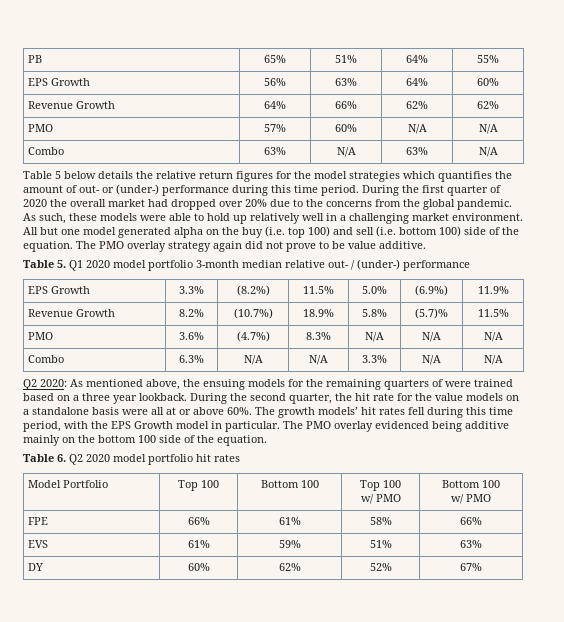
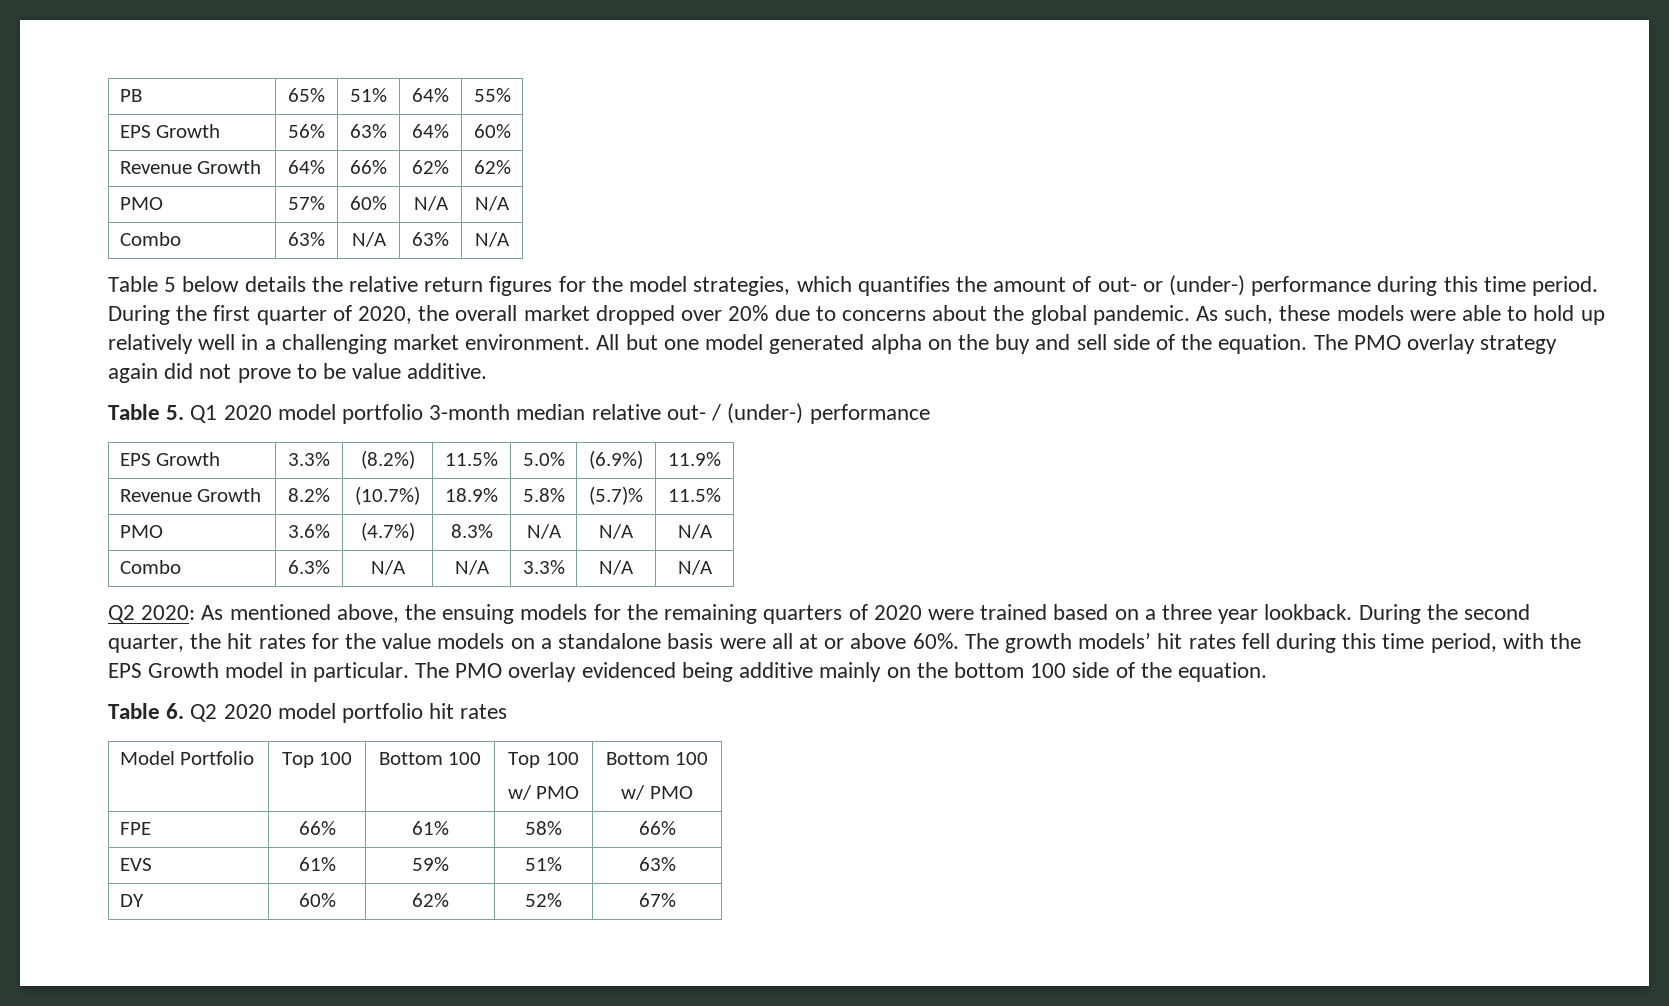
[349,171,400,182] strategies -> [693,276,791,296] strategies,
[23,199,47,207] 2020 -> [358,306,413,324] 2020,
[148,199,168,207] had -> (590, 313) none
[306,199,401,207] the concerns from -> [841,305,988,321] concerns about
[265,226,461,238] (i.e. top 100) and sell (i.e. bottom 100) -> [1035,334,1107,350] and sell
(443, 383) none -> [873,605,922,620] 2020
[373,393,394,401] rate -> [258,634,306,649] rates

